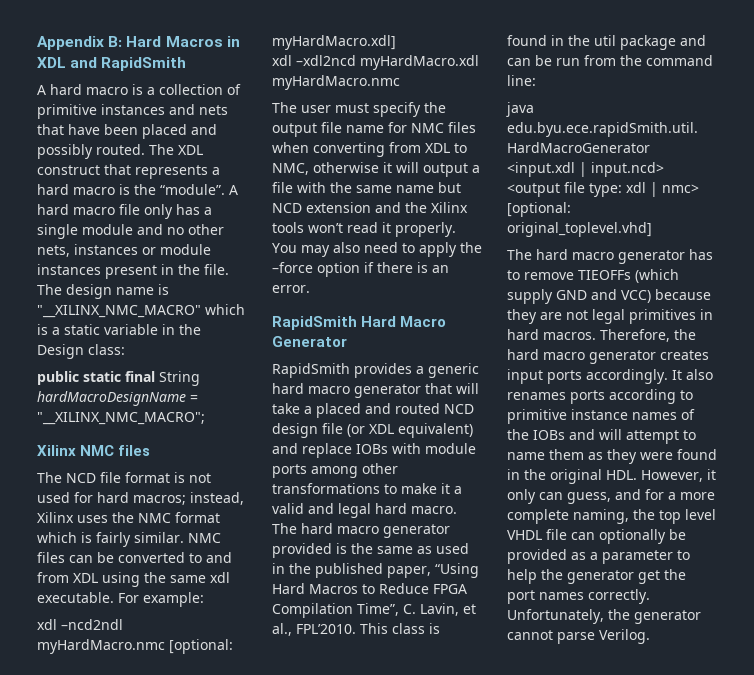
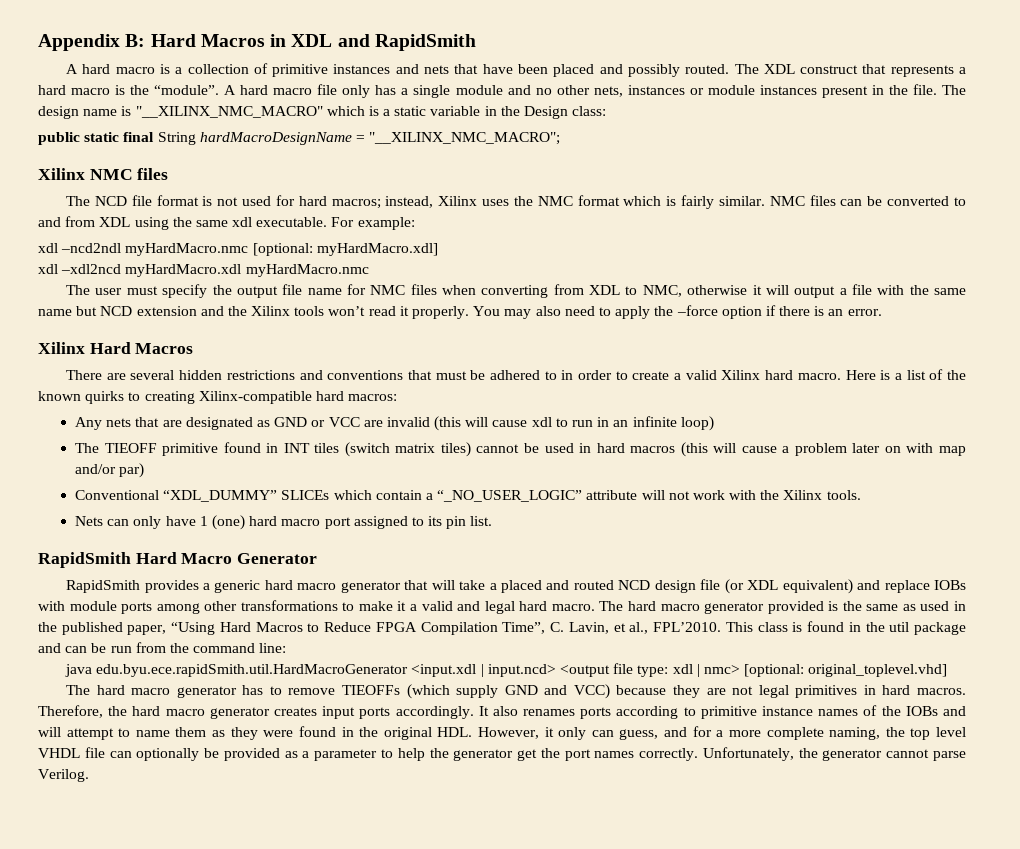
(310, 289) none -> [38,342,194,354] [66,369,966,380] [38,391,398,404] [75,416,714,431] [75,442,966,457] [75,463,145,478] [75,490,861,502] [75,515,493,530] // Xilinx Hard Macros // There are several hidden restrictions and conventions that must be adhered to in order to create a valid Xilinx hard macro. Here is a list of the known quirks to creating Xilinx-compatible hard macros: // Any nets that are designated as GND or VCC are invalid (this will cause xdl to run in an infinite loop) // The TIEOFF primitive found in INT tiles (switch matrix tiles) cannot be used in hard macros (this will cause a problem later on with map and/or par) // Conventional “XDL_DUMMY” SLICEs which contain a “_NO_USER_LOGIC” attribute will not work with the Xilinx tools. // Nets can only have 1 (one) hard macro port assigned to its pin list.

